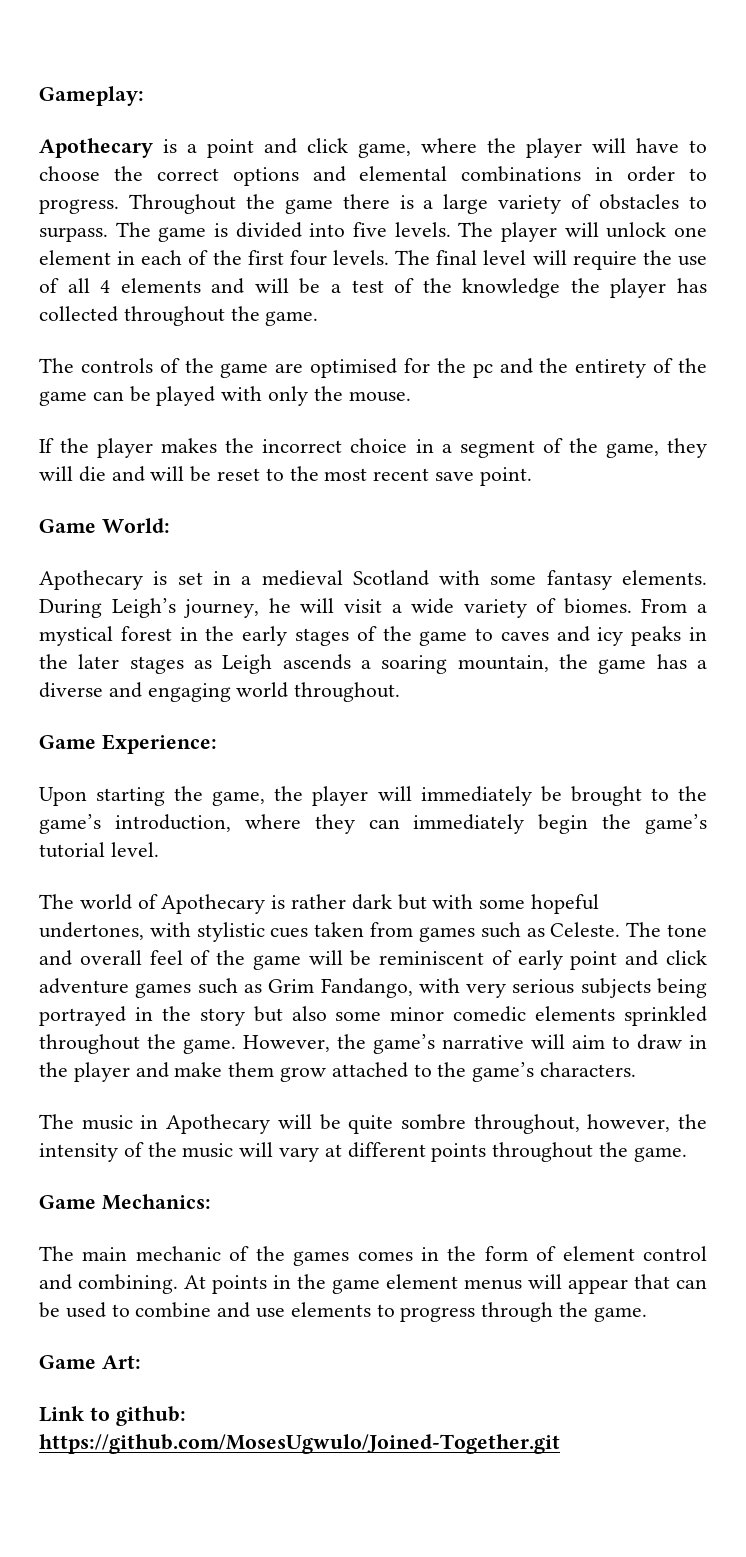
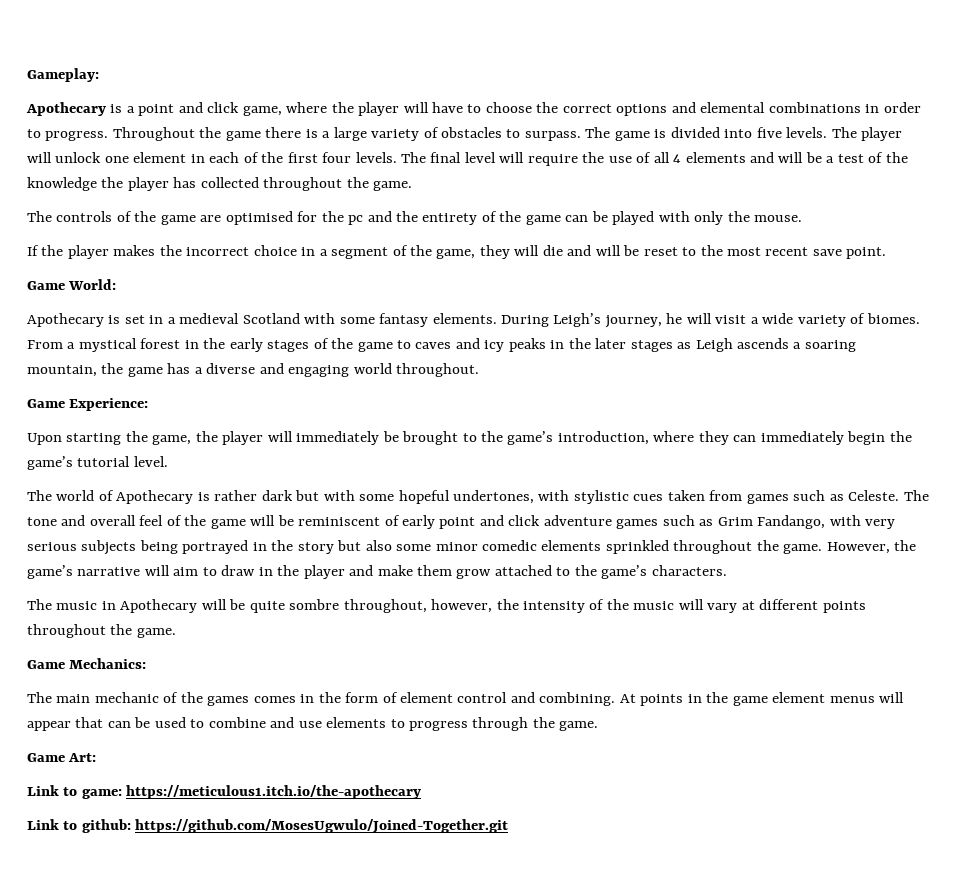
(141, 1362) none -> [27,785,422,799] // Link to game: https://meticulous1.itch.io/the-apothecary

